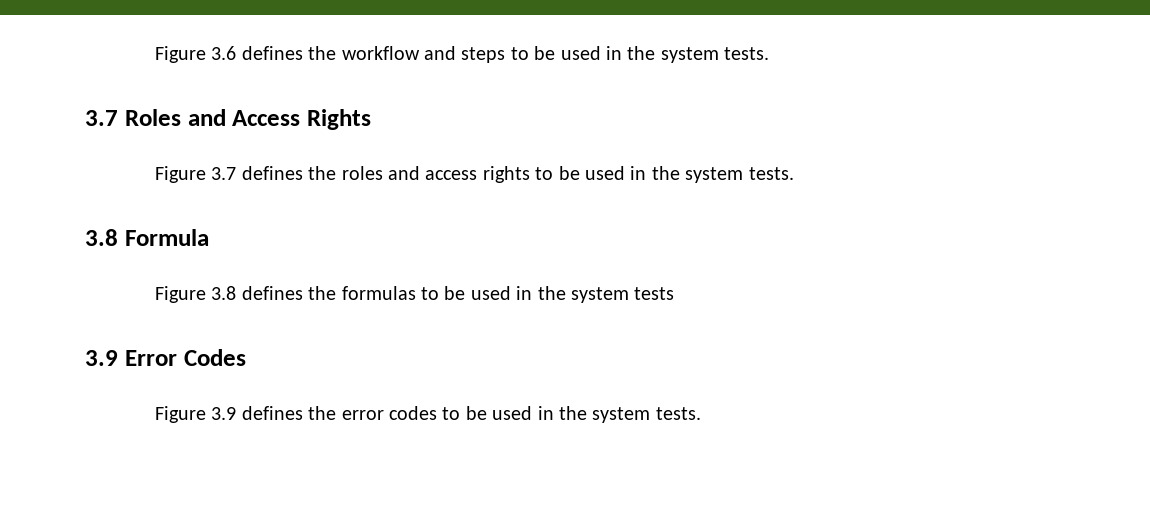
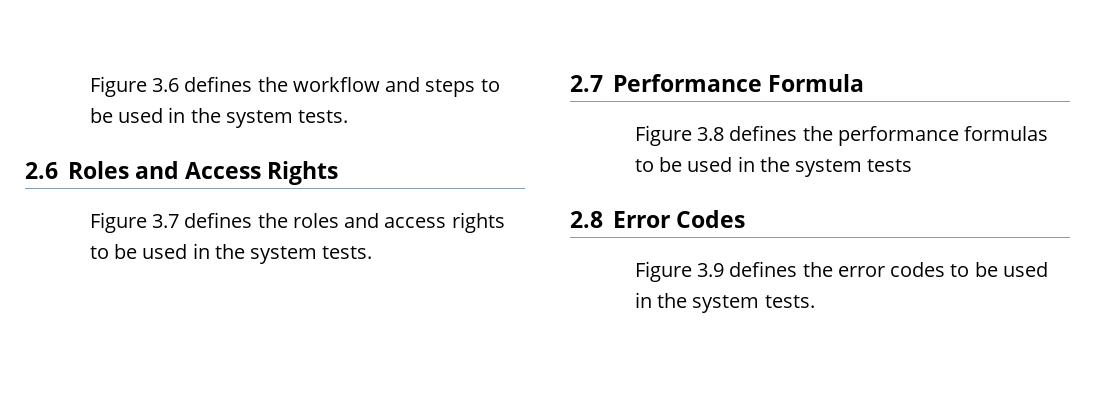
[85,110,118,126] 3.7 -> [25,162,58,179] 2.6
[85,229,118,246] 3.8 -> [570,74,762,92] 2.7 Performance
(337, 293) none -> [837,126,959,146] performance
[85,350,118,366] 3.9 -> [570,211,603,228] 2.8

